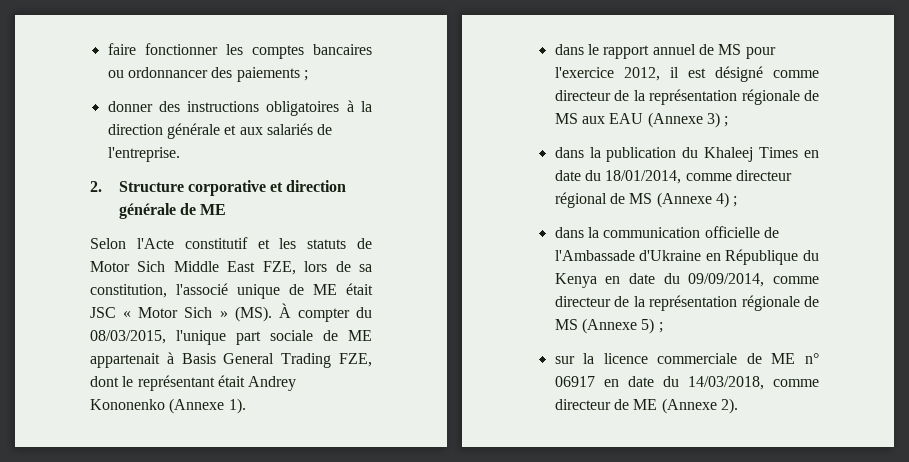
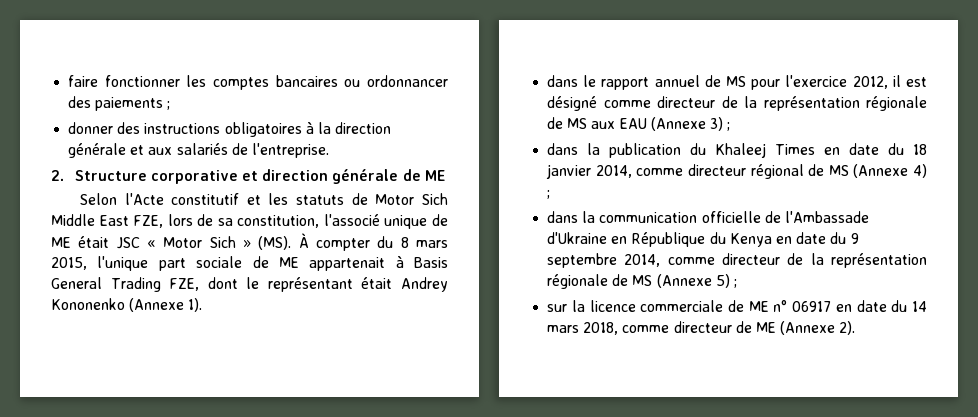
[90,330,166,344] 08/03/2015, -> [400,237,448,248] [51,257,87,270] 8 mars 2015,
[605,170,682,184] 18/01/2014, -> [913,144,928,155] [546,164,632,179] 18 janvier 2014,
[688,273,765,287] 09/09/2014, -> [850,233,859,244] [547,253,661,268] 9 septembre 2014,
[687,376,764,390] 14/03/2018, -> [912,301,928,312] [547,322,619,335] 14 mars 2018,

